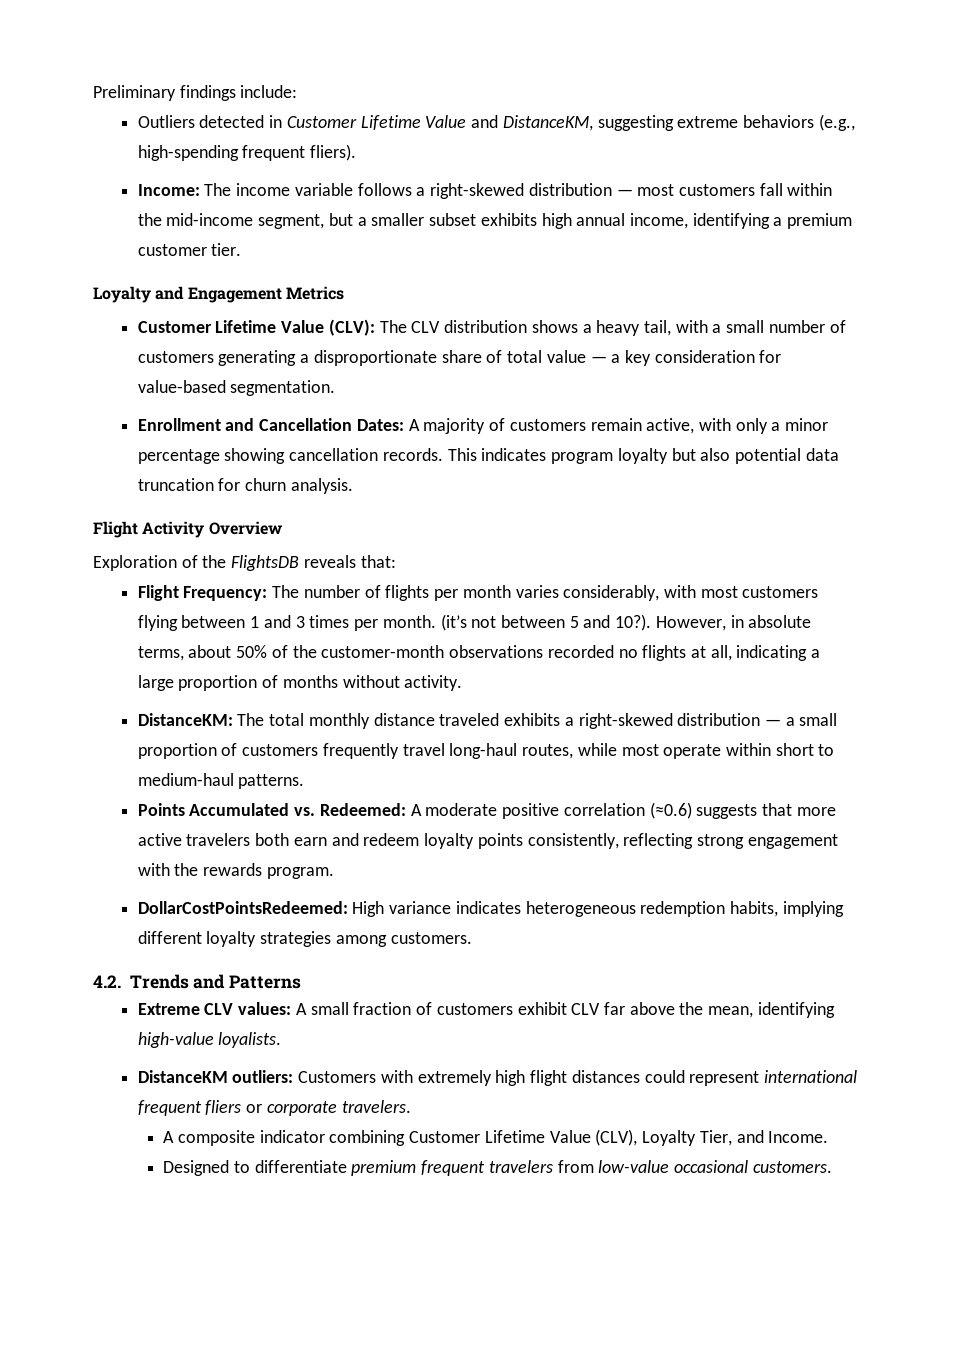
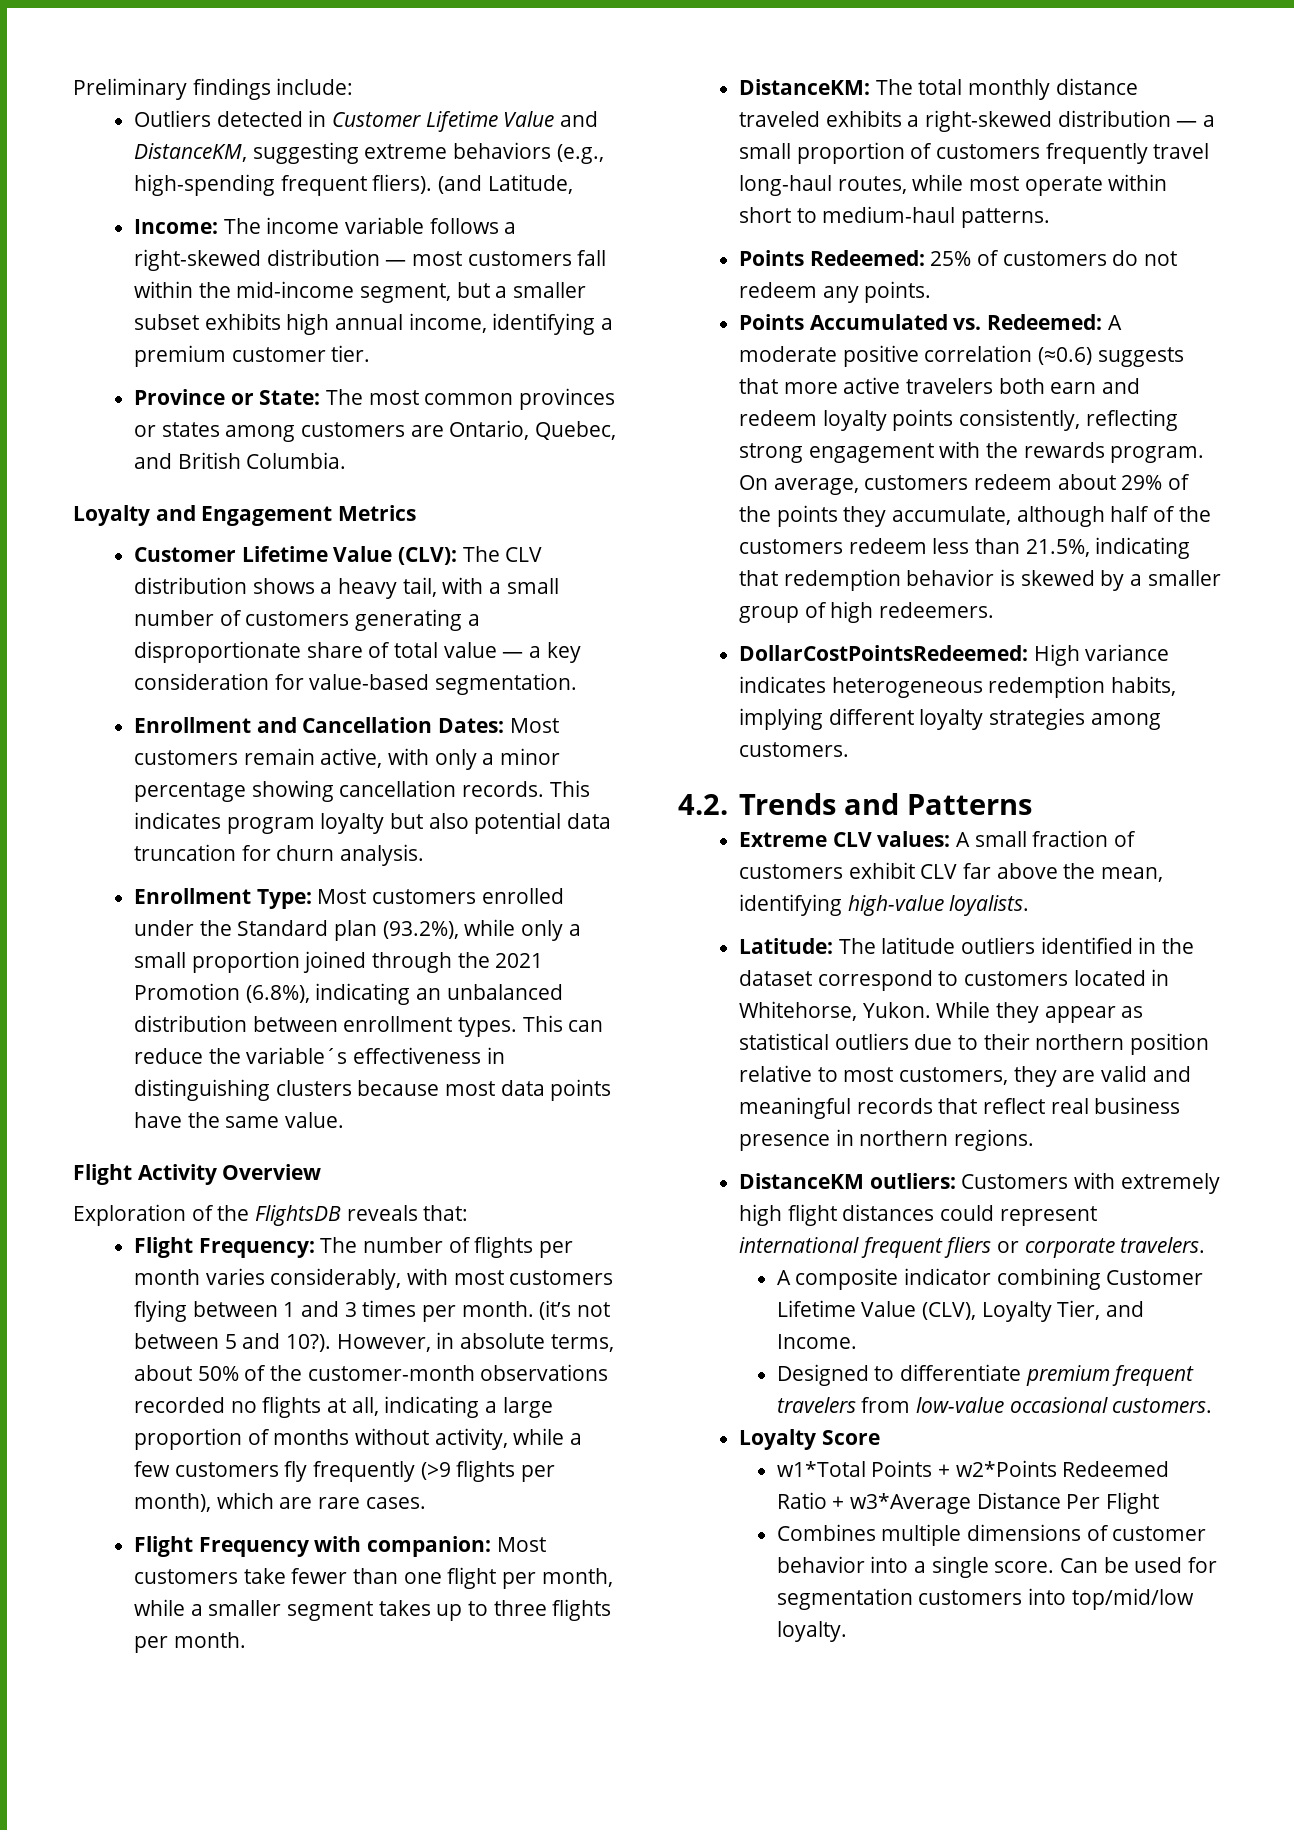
(357, 152) none -> [437,174,573,194] (and Latitude,
(242, 249) none -> [133,388,615,410] [133,420,616,442] [133,452,347,469] // Province or State: The most common provinces or states among customers are Ontario, Quebec, and British Columbia.
[408,418,506,434] A majority of -> [509,718,559,733] Most
(353, 486) none -> [133,888,564,909] [133,919,581,941] [133,951,544,973] [133,983,563,1005] [133,1015,604,1037] [133,1047,505,1064] [133,1079,612,1101] [133,1112,344,1128] // Enrollment Type: Most customers enrolled under the Standard plan (93.2%), while only a small proportion joined through the 2021 Promotion (6.8%), indicating an unbalanced distribution between enrollment types. This can reduce the variable´s effectiveness in distinguishing clusters because most data points have the same value.
[404,675,463,691] activity. -> [434,1428,582,1450] [133,1460,555,1482] [133,1492,426,1512] [133,1536,546,1557] [133,1567,613,1589] [133,1599,612,1621] [133,1632,246,1653] activity, while a few customers fly frequently (>9 flights per month), which are rare cases. // Flight Frequency with companion: Most customers take fewer than one flight per month, while a smaller segment takes up to three flights per month.
(305, 781) none -> [738,250,1177,266] [738,281,932,303] // Points Redeemed: 25% of customers do not redeem any points.
(334, 873) none -> [738,474,1190,495] [738,505,1211,527] [738,537,1191,559] [738,569,1221,591] [738,601,994,623] On average, customers redeem about 29% of the points they accumulate, although half of the customers redeem less than 21.5%, indicating that redemption behavior is skewed by a smaller group of high redeemers.
(282, 1040) none -> [738,937,1194,954] [738,969,1170,991] [738,1001,1144,1023] [738,1033,1209,1055] [738,1065,1191,1087] [738,1097,1181,1119] [738,1129,1034,1151] // Latitude: The latitude outliers identified in the dataset correspond to customers located in Whitehorse, Yukon. While they appear as statistical outliers due to their northern position relative to most customers, they are valid and meaningful records that reflect real business presence in northern regions.
(832, 1167) none -> [738,1429,880,1450] [776,1460,1170,1477] [776,1492,1160,1514] [776,1524,1207,1546] [776,1556,1218,1578] [776,1588,1194,1610] [776,1621,847,1642] // Loyalty Score // w1*Total Points + w2*Points Redeemed Ratio + w3*Average Distance Per Flight // Combines multiple dimensions of customer behavior into a single score. Can be used for segmentation customers into top/mid/low loyalty.

